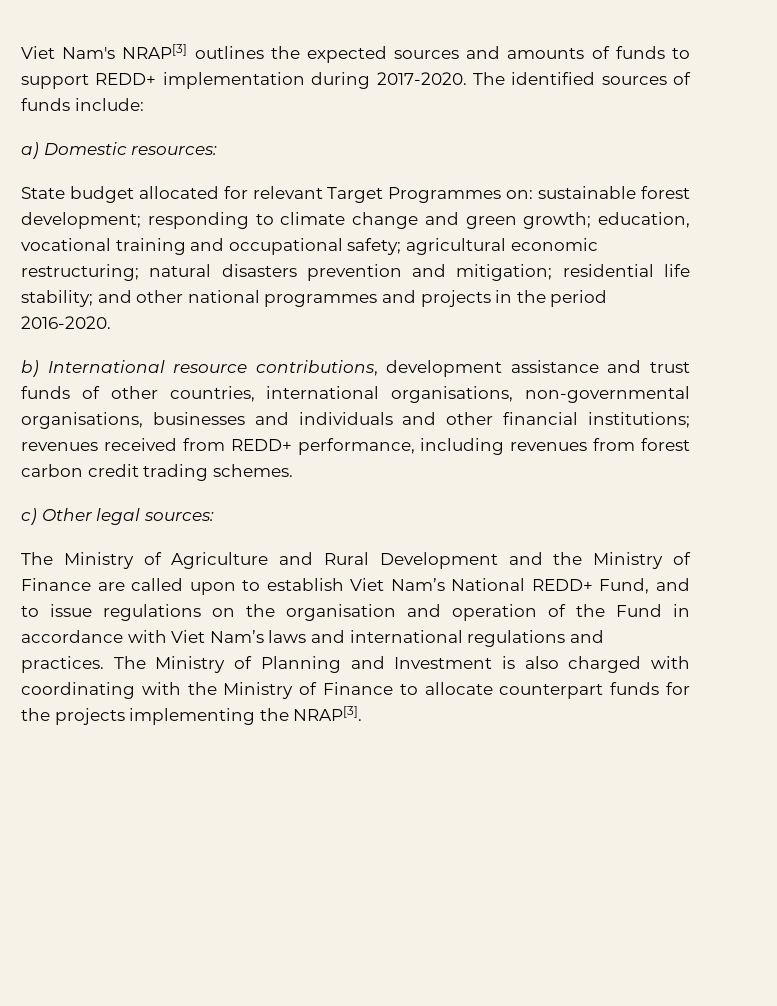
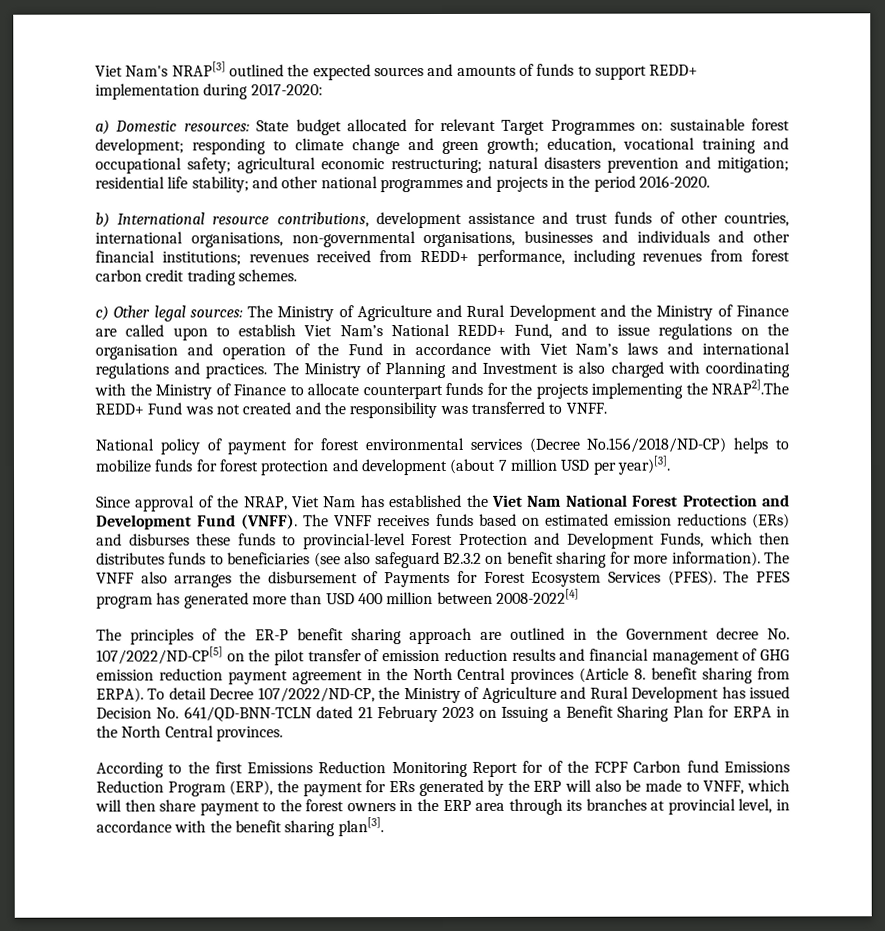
[194,46,264,59] outlines -> [228,64,284,77] outlined
[376,72,691,85] [21,98,144,111] 2017-2020. The identified sources of funds include: -> [250,83,323,96] 2017-2020:
(218, 150) // -> (250, 127) none
(214, 516) // -> (243, 313) none
[293,706,363,721] NRAP[3]. -> [711,379,789,395] [95,401,607,419] [95,437,789,455] [95,455,671,476] [96,494,790,512] [96,513,790,530] [96,532,790,550] [96,551,791,569] [96,570,791,588] [96,588,579,609] [96,627,790,645] [96,646,791,666] [96,667,790,685] [96,686,790,704] [96,705,790,723] [96,725,283,742] [96,760,791,778] [96,779,790,797] [95,798,790,816] [96,817,384,837] NRAP2].The REDD+ Fund was not created and the responsibility was transferred to VNFF. // National policy of payment for forest environmental services (Decree No.156/2018/ND-CP) helps to mobilize funds for forest protection and development (about 7 million USD per year)[3]. // Since approval of the NRAP, Viet Nam has established the Viet Nam National Forest Protection and Development Fund (VNFF). The VNFF receives funds based on estimated emission reductions (ERs) and disburses these funds to provincial-level Forest Protection and Development Funds, which then distributes funds to beneficiaries (see also safeguard B2.3.2 on benefit sharing for more information). The VNFF also arranges the disbursement of Payments for Forest Ecosystem Services (PFES). The PFES program has generated more than USD 400 million between 2008-2022[4] // The principles of the ER-P benefit sharing approach are outlined in the Government decree No. 107/2022/ND-CP[5] on the pilot transfer of emission reduction results and financial management of GHG emission reduction payment agreement in the North Central provinces (Article 8. benefit sharing from ERPA). To detail Decree 107/2022/ND-CP, the Ministry of Agriculture and Rural Development has issued Decision No. 641/QD-BNN-TCLN dated 21 February 2023 on Issuing a Benefit Sharing Plan for ERPA in the North Central provinces. // According to the first Emissions Reduction Monitoring Report for of the FCPF Carbon fund Emissions Reduction Program (ERP), the payment for ERs generated by the ERP will also be made to VNFF, which will then share payment to the forest owners in the ERP area through its branches at provincial level, in accordance with the benefit sharing plan[3].

